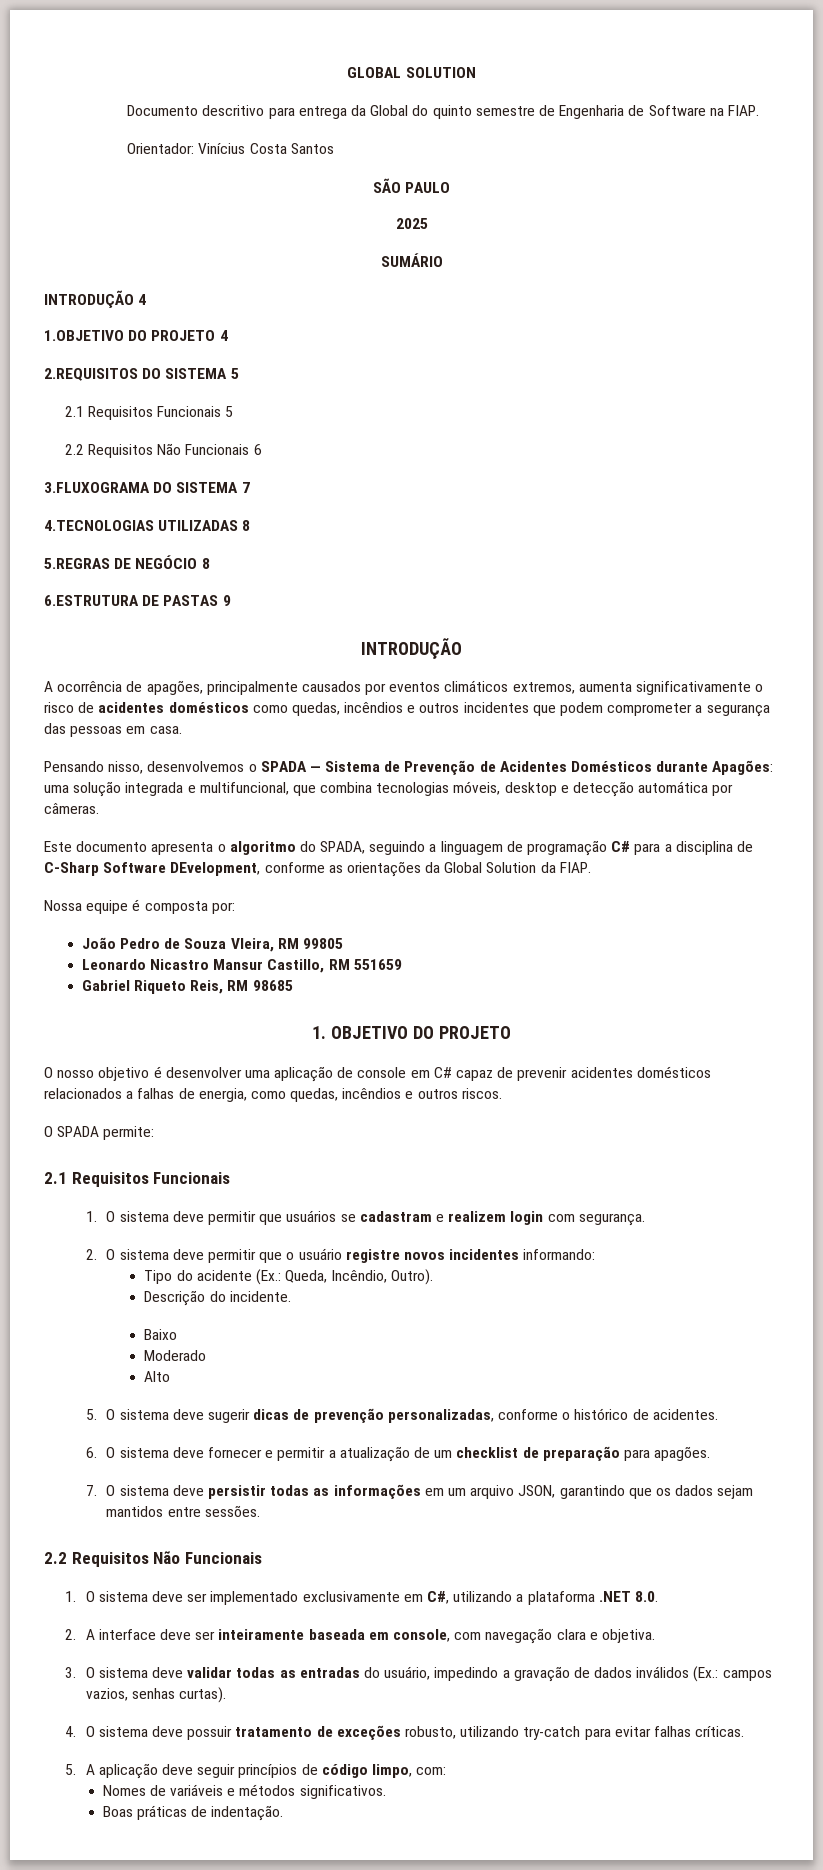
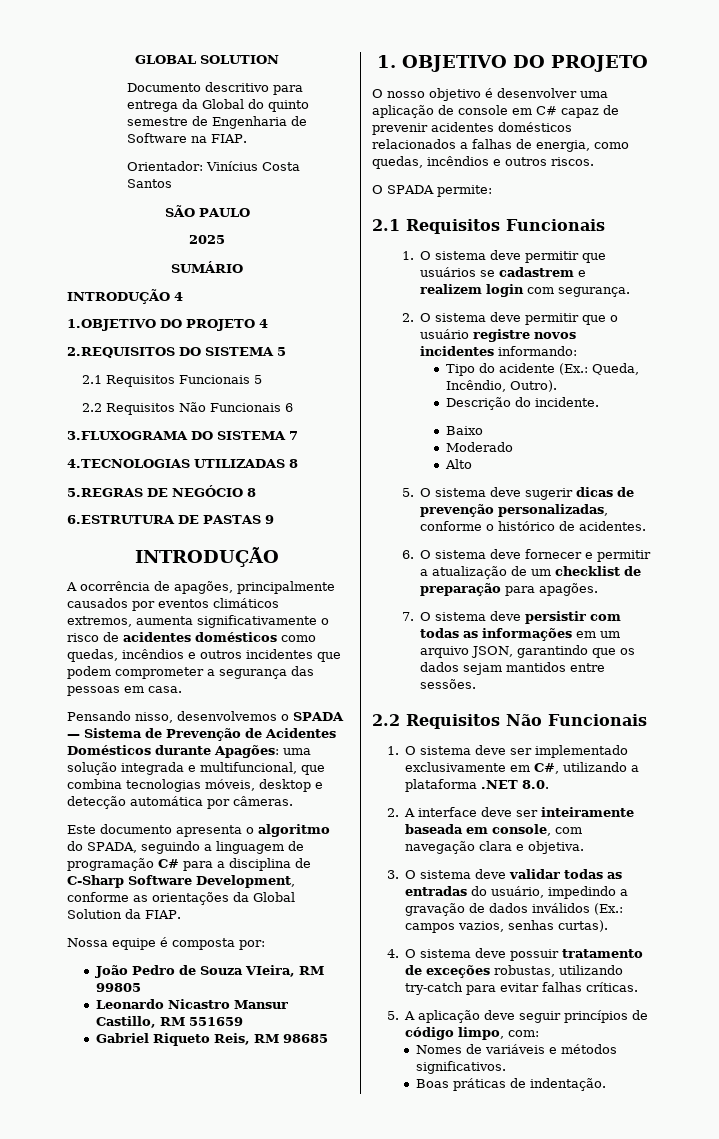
[170,862,261,876] DEvelopment, -> [196,875,295,888] Development,
[359,1211,432,1222] cadastram -> [499,267,575,277] cadastrem
(267, 1492) none -> [590,614,622,621] com
[404,1726,456,1739] robusto, -> [494,965,556,977] robustas,

